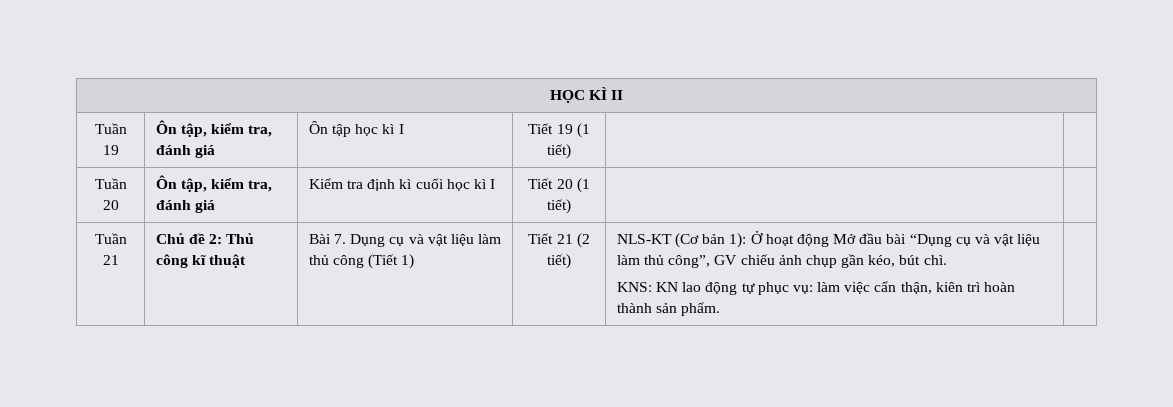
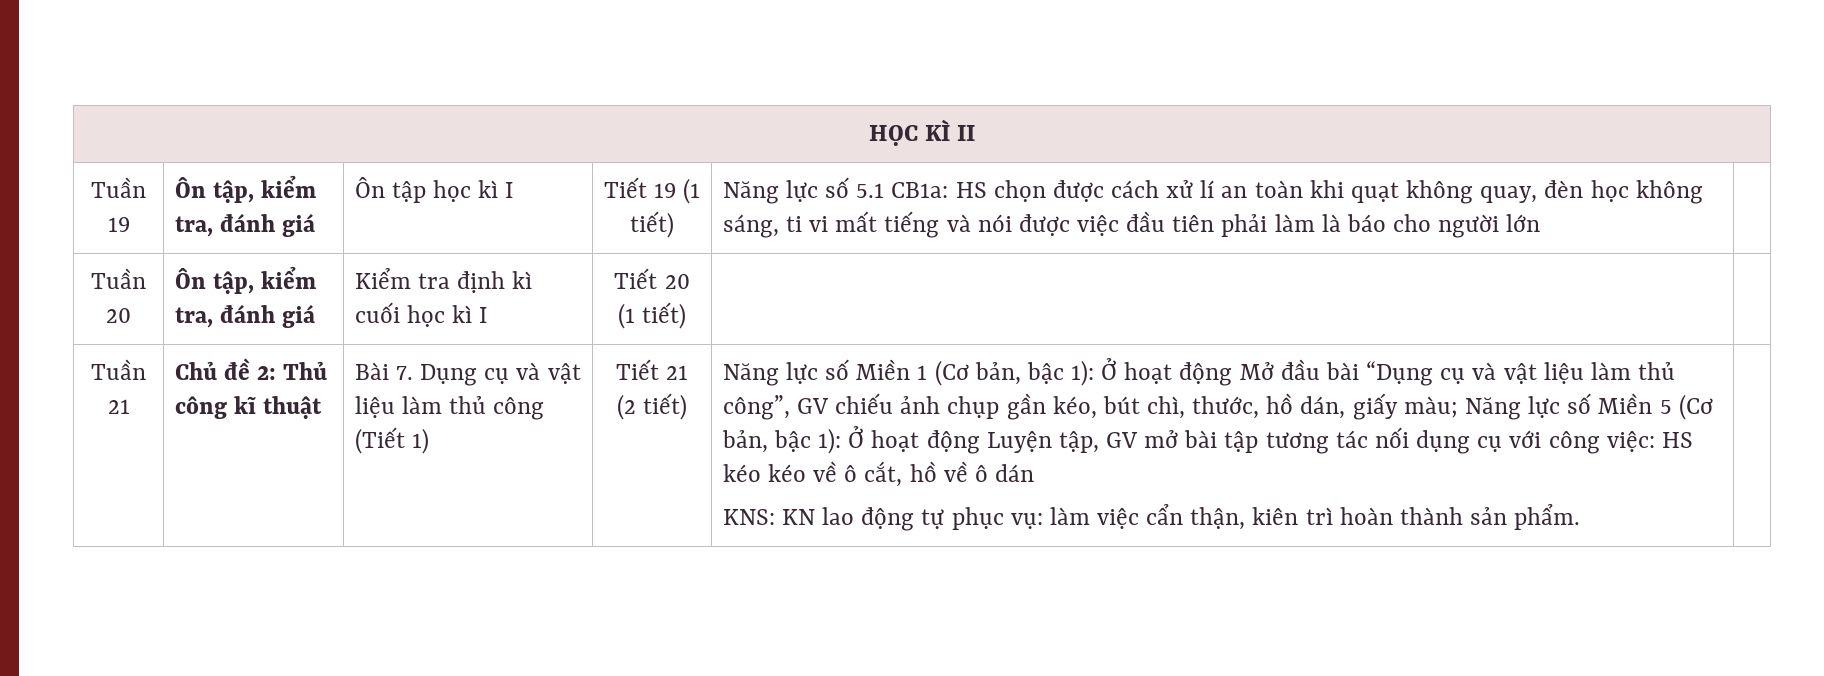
(571, 151) none -> [722,177,1703,204] [722,211,1541,238] Năng lực số 5.1 CB1a: HS chọn được cách xử lí an toàn khi quạt không quay, đèn học không sáng, ti vi mất tiếng và nói được việc đầu tiên phải làm là báo cho người lớn
[616,233,726,248] NLS-KT (Cơ bản -> [722,359,1064,386] Năng lực số Miền 1 (Cơ bản, bậc
[923,255,947,265] chì. -> [1147,393,1713,420] [721,426,1693,454] [722,461,1035,487] chì, thước, hồ dán, giấy màu; Năng lực số Miền 5 (Cơ bản, bậc 1): Ở hoạt động Luyện tập, GV mở bài tập tương tác nối dụng cụ với công việc: HS kéo kéo về ô cắt, hồ về ô dán

